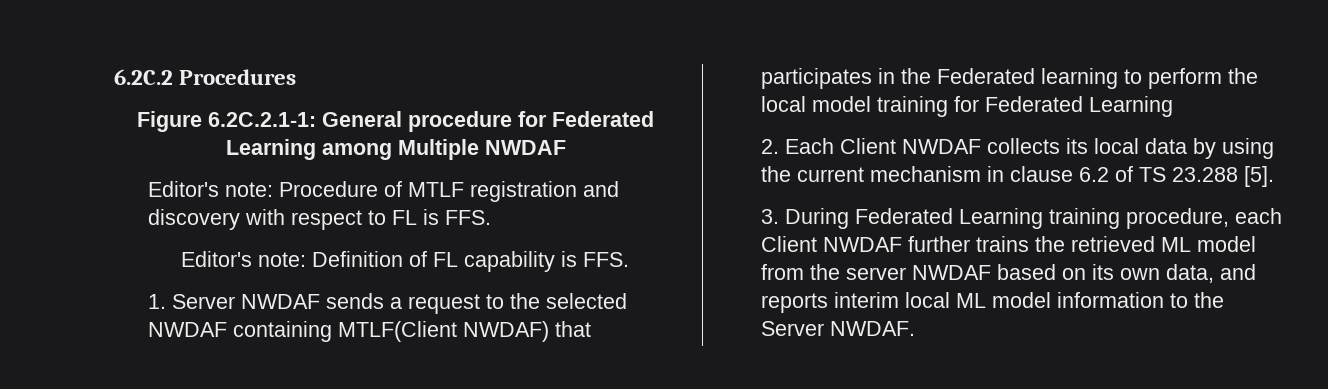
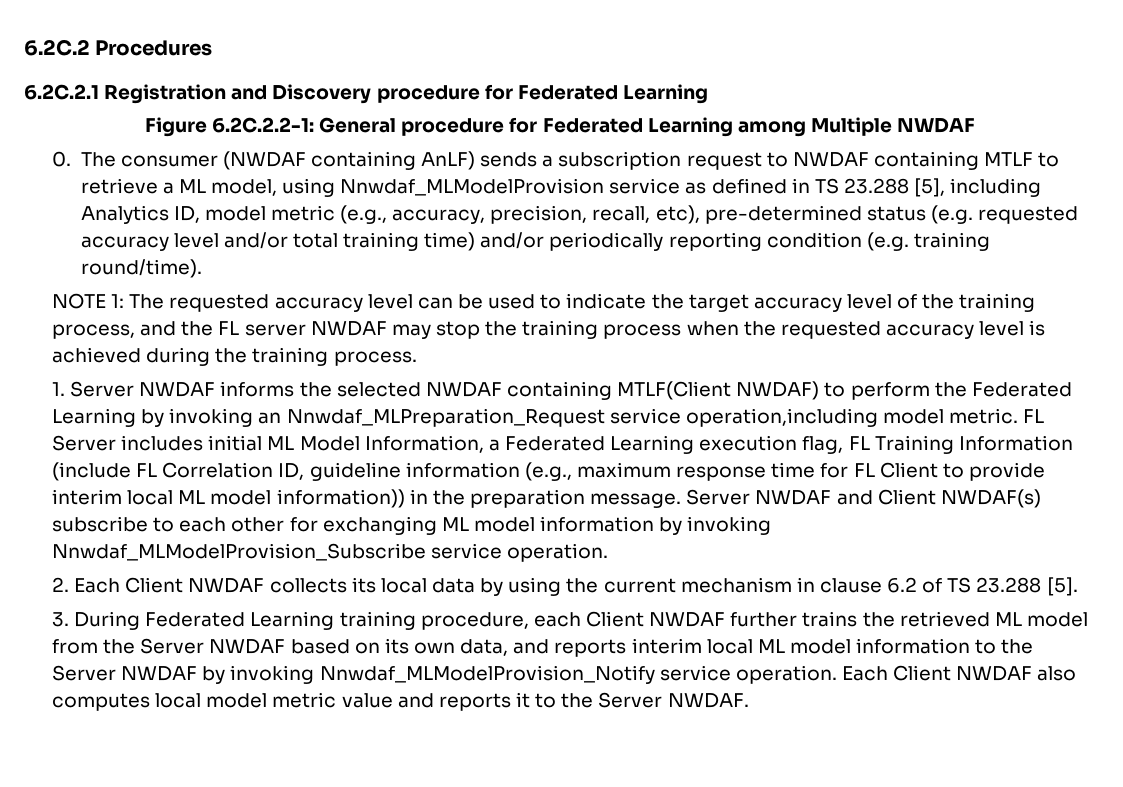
(297, 77) none -> [24,84,708,104] // 6.2C.2.1 Registration and Discovery procedure for Federated Learning
[208,112,316,127] 6.2C.2.1-1: -> [212,117,315,133] 6.2C.2.2-1:
[147,181,619,202] [147,209,491,230] [180,251,629,272] Editor's note: Procedure of MTLF registration and discovery with respect to FL is FFS. // Editor's note: Definition of FL capability is FFS. -> [52,151,1060,170] [80,178,1042,197] [80,205,1079,224] [80,232,991,251] [80,259,202,278] [52,293,1036,312] [52,320,1046,339] [52,347,417,366] 0. The consumer (NWDAF containing AnLF) sends a subscription request to NWDAF containing MTLF to retrieve a ML model, using Nnwdaf_MLModelProvision service as defined in TS 23.288 [5], including Analytics ID, model metric (e.g., accuracy, precision, recall, etc), pre-determined status (e.g. requested accuracy level and/or total training time) and/or periodically reporting condition (e.g. training round/time). // NOTE 1: The requested accuracy level can be used to indicate the target accuracy level of the training process, and the FL server NWDAF may stop the training process when the requested accuracy level is achieved during the training process.
[325,293,504,314] sends a request to -> [220,381,295,397] informs
[554,321,591,337] [760,68,1258,89] [760,96,1173,117] that participates in the Federated learning to perform the local model training for Federated Learning -> [824,382,1072,400] [52,408,1045,427] [52,435,1073,454] [52,462,1045,481] [52,489,1041,508] [52,516,772,535] [52,543,609,562] to perform the Federated Learning by invoking an Nnwdaf_MLPreparation_Request service operation,including model metric. FL Server includes initial ML Model Information, a Federated Learning execution flag, FL Training Information (include FL Correlation ID, guideline information (e.g., maximum response time for FL Client to provide interim local ML model information)) in the preparation message. Server NWDAF and Client NWDAF(s) subscribe to each other for exchanging ML model information by invoking Nnwdaf_MLModelProvision_Subscribe service operation.
[845,267,906,280] server -> [140,638,205,654] Server
(824, 328) none -> [121,665,1077,684] [52,692,663,711] NWDAF by invoking Nnwdaf_MLModelProvision_Notify service operation. Each Client NWDAF also computes local model metric value and reports it to the Server

